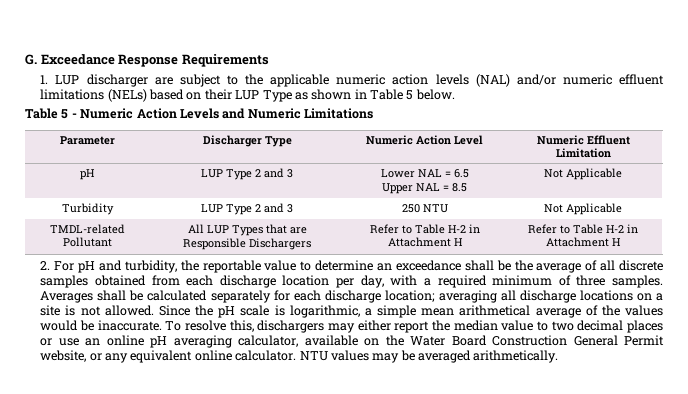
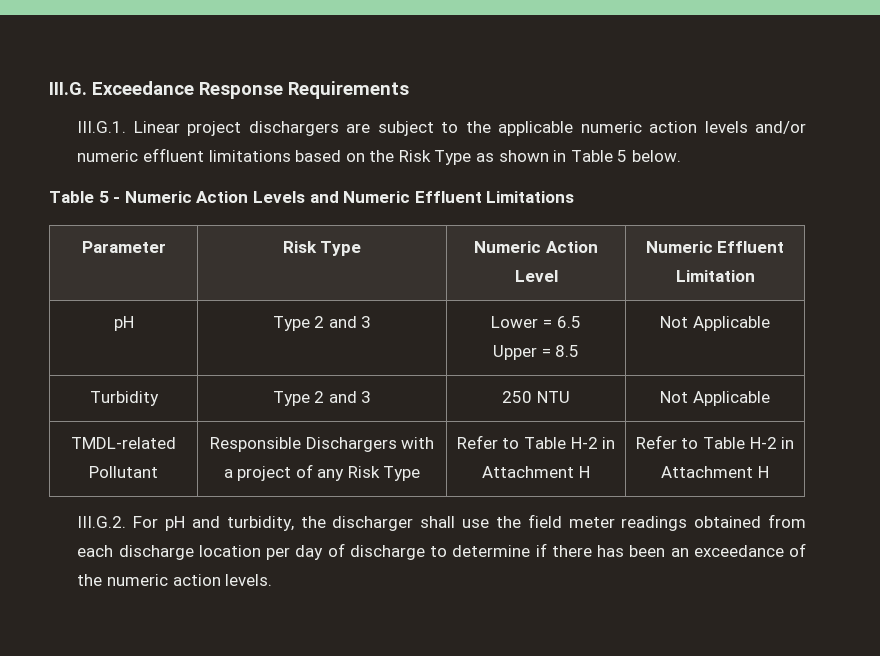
[25,54,37,65] G. -> [49,82,87,95] III.G.
[40,74,148,87] 1. LUP discharger -> [77,121,339,136] III.G.1. Linear project dischargers
[475,74,510,87] (NAL) -> (748, 127) none
[107,89,147,102] (NELs) -> (291, 156) none
[204,89,260,100] their LUP -> [369,150,431,162] the Risk
(301, 113) none -> [414,191,482,203] Effluent
[202,135,262,147] Discharger -> [282,241,317,253] Risk
[201,169,223,178] LUP -> (134, 323) none
[417,169,442,177] NAL -> (539, 322) none
[415,183,440,191] NAL -> (537, 352) none
[201,204,223,213] LUP -> (159, 398) none
[187,224,307,236] [183,238,311,250] All LUP Types that are Responsible Dischargers -> [209,437,435,452] [223,464,421,481] Responsible Dischargers with a project of any Risk Type
[40,261,51,270] 2. -> [77,516,127,528] III.G.2.
[202,260,663,273] [40,275,89,288] reportable value to determine an exceedance shall be the average of all discrete samples -> [332,514,688,531] discharger shall use the field meter readings
[360,275,663,288] [40,290,664,303] [40,305,664,318] [40,320,663,333] [40,335,664,348] [40,350,559,363] day, with a required minimum of three samples. Averages shall be calculated separately for each discharge location; averaging all discharge locations on a site is not allowed. Since the pH scale is logarithmic, a simple mean arithmetical average of the values would be inaccurate. To resolve this, dischargers may either report the median value to two decimal places or use an online pH averaging calculator, available on the Water Board Construction General Permit website, or any equivalent online calculator. NTU values may be averaged arithmetically. -> [295,543,807,560] [77,574,273,586] day of discharge to determine if there has been an exceedance of the numeric action levels.

